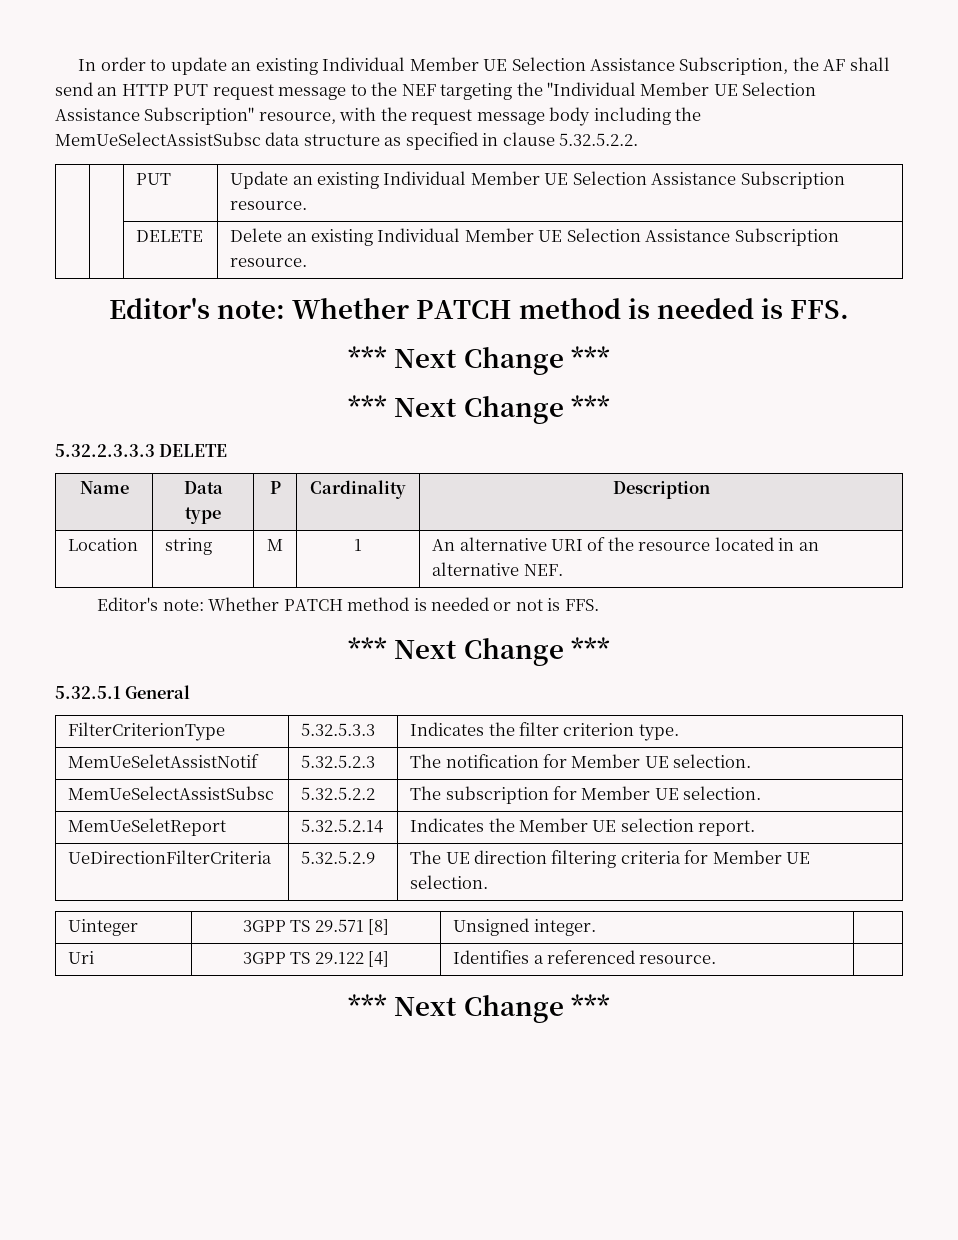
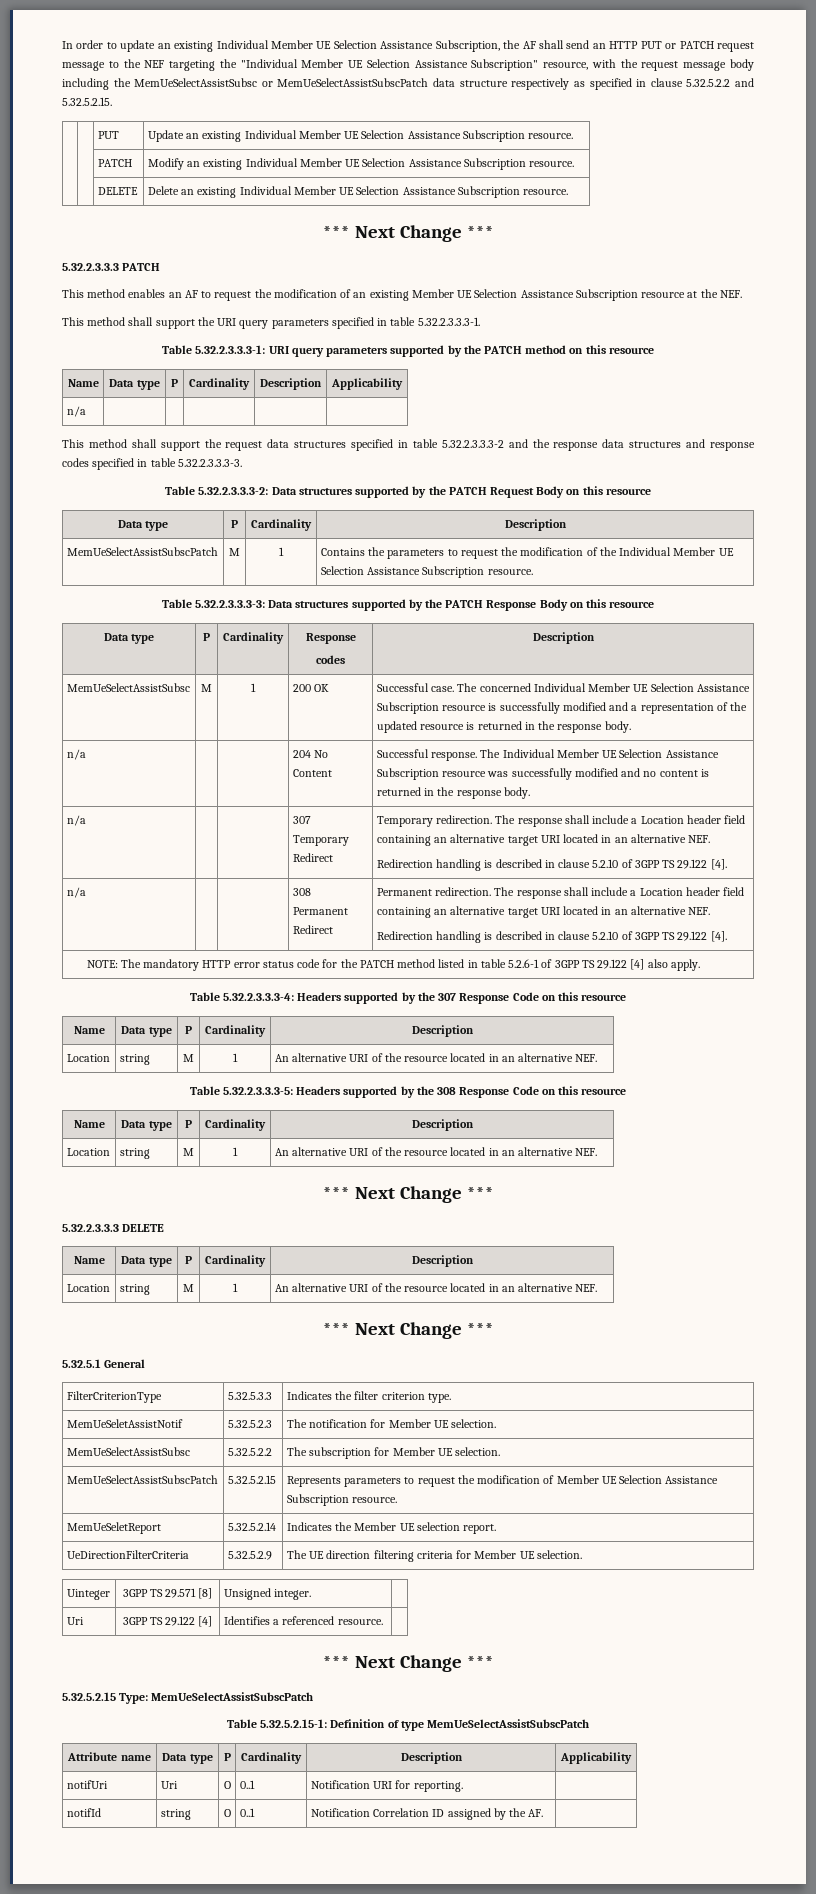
(209, 90) none -> [665,41,714,49] or PATCH
(261, 139) none -> [261,78,429,87] or MemUeSelectAssistSubscPatch
(380, 140) none -> [511,78,570,90] respectively
[559,133,639,146] 5.32.5.2.2. -> [686,78,755,87] [62,97,112,106] 5.32.5.2.2 and 5.32.5.2.15.
(308, 205) none -> [97,159,132,167] [147,158,575,170] // | | PATCH | Modify an existing Individual Member UE Selection Assistance Subscription resource.
[109,297,849,319] [348,346,610,375] Editor's note: Whether PATCH method is needed is FFS. // *** Next Change *** -> [322,225,494,242] [62,263,161,271] [62,289,742,301] [62,317,480,329] [162,345,654,357] [67,379,99,387] [109,379,160,390] [171,379,178,387] [189,378,250,390] [260,378,322,390] [331,378,403,390] [66,406,86,417] [62,439,756,451] [62,458,242,470] [165,486,651,498] [117,520,169,531] [231,520,238,528] [251,519,312,531] [504,519,567,531] [66,547,218,556] [229,548,240,556] [279,547,284,556] [320,547,734,559] [320,566,533,578] [161,599,655,611] [103,633,155,644] [203,633,210,641] [223,632,284,644] [305,633,356,644] [316,655,345,664] [532,632,595,644] [66,683,190,692] [201,684,212,692] [251,683,256,692] [292,684,330,692] [376,683,750,692] [376,702,748,714] [376,721,631,733] [66,749,86,760] [292,750,329,758] [292,769,332,777] [376,749,719,761] [376,768,709,780] [376,787,530,799] [66,815,86,826] [292,816,311,824] [292,835,349,846] [292,853,333,862] [376,815,746,827] [376,834,711,846] [376,859,727,871] [66,887,86,898] [292,888,311,896] [292,907,348,915] [292,925,333,934] [376,887,745,899] [376,906,711,918] [376,931,727,943] [86,959,700,971] [189,992,627,1004] [73,1026,105,1034] [121,1026,172,1037] [185,1026,192,1034] [205,1025,266,1037] [411,1025,474,1037] [66,1054,110,1062] [119,1054,150,1065] [183,1054,194,1062] [233,1053,238,1062] [274,1053,598,1062] [189,1086,627,1098] [73,1120,105,1128] [121,1120,172,1131] [185,1120,192,1128] [205,1119,266,1131] [411,1119,474,1131] [66,1148,110,1156] [119,1148,150,1159] [183,1148,194,1156] [233,1147,238,1156] [274,1147,598,1156] *** Next Change *** // 5.32.2.3.3.3 PATCH // This method enables an AF to request the modification of an existing Member UE Selection Assistance Subscription resource at the NEF. // This method shall support the URI query parameters specified in table 5.32.2.3.3.3-1. // Table 5.32.2.3.3.3-1: URI query parameters supported by the PATCH method on this resource // Name | Data type | P | Cardinality | Description | Applicability // n/a | | | | | // This method shall support the request data structures specified in table 5.32.2.3.3.3-2 and the response data structures and response codes specified in table 5.32.2.3.3.3-3. // Table 5.32.2.3.3.3-2: Data structures supported by the PATCH Request Body on this resource // Data type | P | Cardinality | Description // MemUeSelectAssistSubscPatch | M | 1 | Contains the parameters to request the modification of the Individual Member UE Selection Assistance Subscription resource. // Table 5.32.2.3.3.3-3: Data structures supported by the PATCH Response Body on this resource // Data type | P | Cardinality | Response // codes | Description // MemUeSelectAssistSubsc | M | 1 | 200 OK | Successful case. The concerned Individual Member UE Selection Assistance Subscription resource is successfully modified and a representation of the updated resource is returned in the response body. // n/a | | | 204 No Content | Successful response. The Individual Member UE Selection Assistance Subscription resource was successfully modified and no content is returned in the response body. // n/a | | | 307 Temporary Redirect | Temporary redirection. The response shall include a Location header field containing an alternative target URI located in an alternative NEF. // Redirection handling is described in clause 5.2.10 of 3GPP TS 29.122 [4]. // n/a | | | 308 Permanent Redirect | Permanent redirection. The response shall include a Location header field containing an alternative target URI located in an alternative NEF. // Redirection handling is described in clause 5.2.10 of 3GPP TS 29.122 [4]. // NOTE: The mandatory HTTP error status code for the PATCH method listed in table 5.2.6-1 of 3GPP TS 29.122 [4] also apply. // Table 5.32.2.3.3.3-4: Headers supported by the 307 Response Code on this resource // Name | Data type | P | Cardinality | Description // Location | string | M | 1 | An alternative URI of the resource located in an alternative NEF. // Table 5.32.2.3.3.3-5: Headers supported by the 308 Response Code on this resource // Name | Data type | P | Cardinality | Description // Location | string | M | 1 | An alternative URI of the resource located in an alternative NEF.
[97,597,599,611] // Editor's note: Whether PATCH method is needed or not is FFS. -> (598, 1288) none
(762, 793) none -> [66,1475,218,1484] [227,1475,276,1484] [286,1475,719,1487] [286,1494,398,1506] // MemUeSelectAssistSubscPatch | 5.32.5.2.15 | Represents parameters to request the modification of Member UE Selection Assistance Subscription resource.
(610, 1005) none -> [62,1692,314,1704] [226,1719,590,1731] [67,1752,151,1761] [162,1753,213,1764] [223,1753,231,1761] [241,1752,302,1764] [400,1752,463,1764] [560,1752,632,1764] [66,1780,108,1789] [160,1781,178,1789] [223,1781,231,1789] [239,1780,255,1789] [310,1780,463,1792] [66,1808,101,1817] [160,1809,191,1820] [223,1809,231,1817] [239,1808,255,1817] [310,1808,544,1820] // 5.32.5.2.15 Type: MemUeSelectAssistSubscPatch // Table 5.32.5.2.15-1: Definition of type MemUeSelectAssistSubscPatch // Attribute name | Data type | P | Cardinality | Description | Applicability // notifUri | Uri | O | 0..1 | Notification URI for reporting. | // notifId | string | O | 0..1 | Notification Correlation ID assigned by the AF. |

